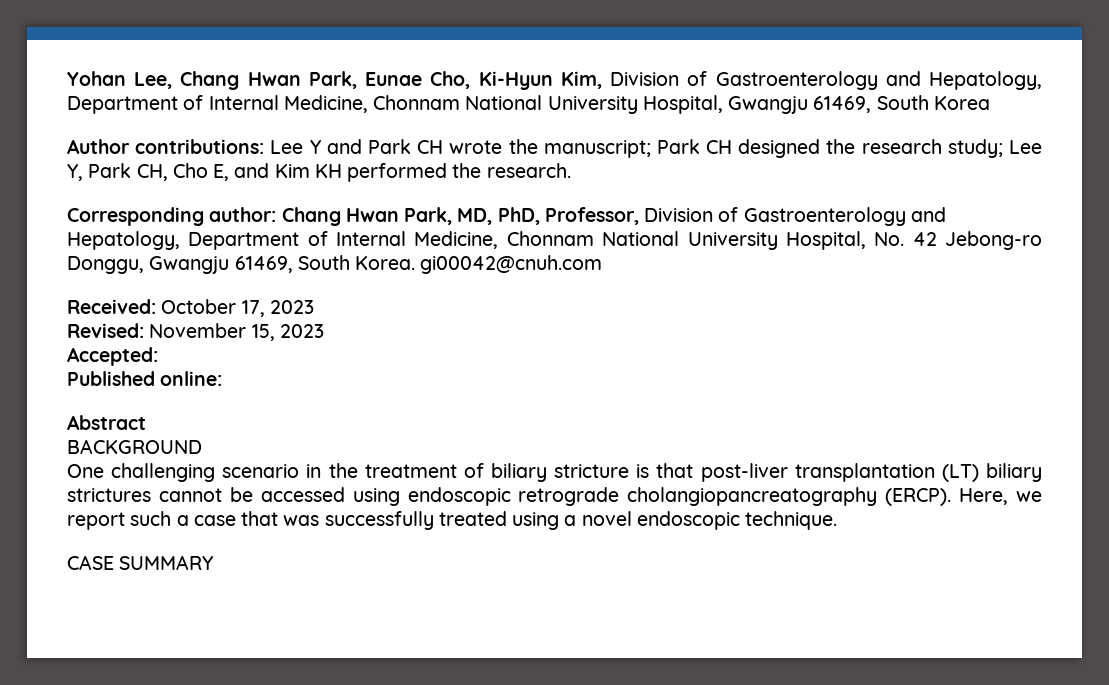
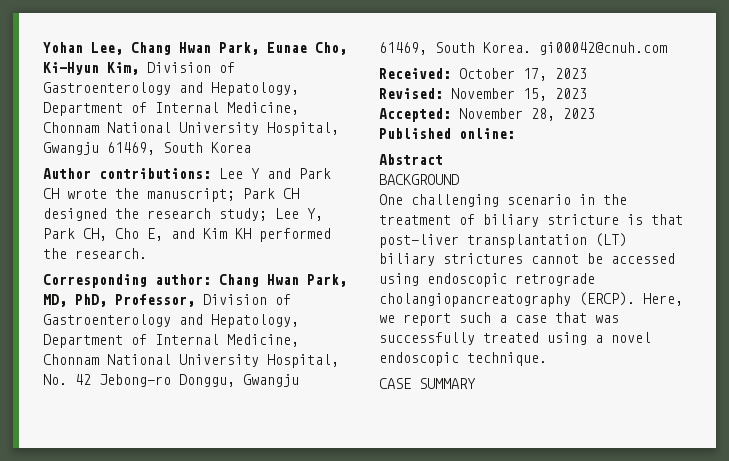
(158, 356) none -> [459,108,595,121] November 28, 2023

